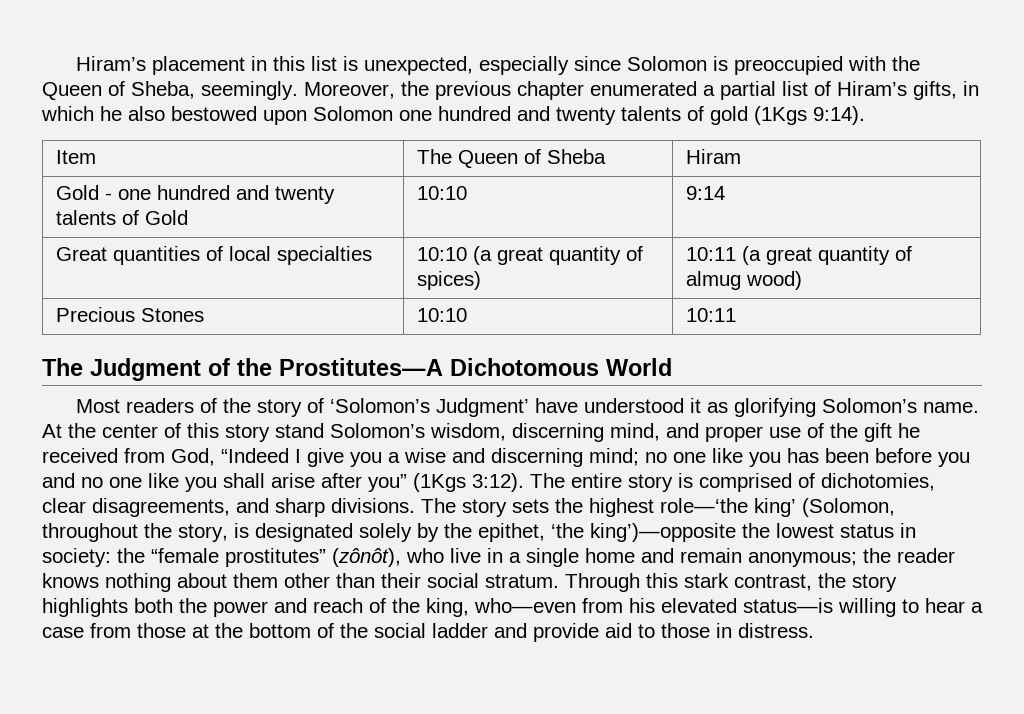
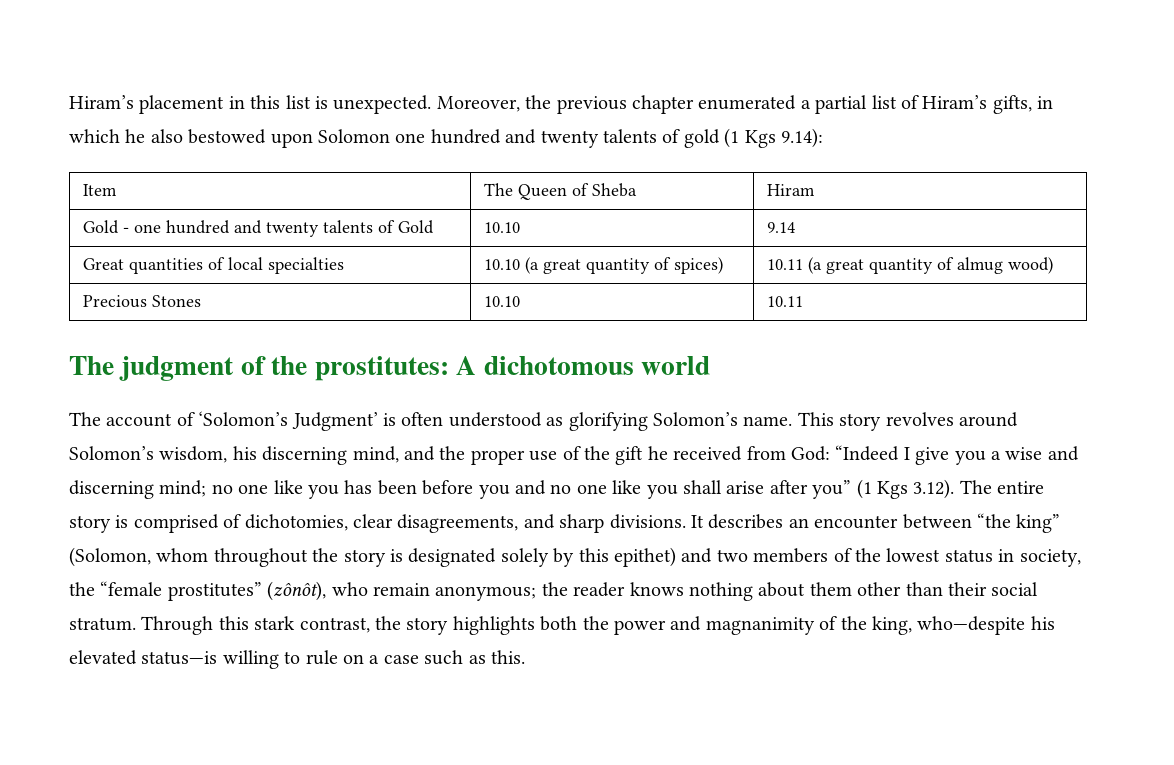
[363,56,920,75] [42,81,298,100] unexpected, especially since Solomon is preoccupied with the Queen of Sheba, seemingly. -> [333,95,432,114] unexpected.
[754,106,865,125] (1Kgs 9:14). -> [724,128,823,148] (1 Kgs 9.14):
[416,186,467,200] [685,186,725,200] 10:10 | 9:14 -> [484,222,521,233] [767,222,796,233] 10.10 | 9.14
[416,247,467,261] 10:10 -> [484,259,521,270] 10.10
[685,247,736,261] 10:11 -> [767,259,804,270] 10.11
[416,308,467,322] [685,308,736,322] [42,358,672,381] [75,398,979,417] [42,423,324,442] 10:10 | 10:11 // The Judgment of the Prostitutes—A Dichotomous World // Most readers of the story of ‘Solomon’s Judgment’ have understood it as glorifying Solomon’s name. At the center of this story stand -> [484,296,521,307] [767,296,804,307] [69,356,710,381] [69,411,1018,431] 10.10 | 10.11 // The judgment of the prostitutes: A dichotomous world // The account of ‘Solomon’s Judgment’ is often understood as glorifying Solomon’s name. This story revolves around
(506, 432) none -> [232,446,257,460] his
(699, 430) none -> [439,446,466,460] the
[171,448,215,466] God, -> [790,446,830,461] God:
[413,473,524,492] (1Kgs 3:12). -> [856,479,955,499] (1 Kgs 3.12).
[421,498,895,517] The story sets the highest role—‘the king’ (Solomon, -> [690,513,1061,533] [69,547,209,567] It describes an encounter between “the king” (Solomon, whom
[178,524,228,542] story, -> [343,549,386,567] story
[444,523,736,542] the epithet, ‘the king’)—opposite -> [578,547,852,567] this epithet) and two members of
[42,548,111,567] society: -> [1019,549,1081,567] society,
[450,548,674,567] live in a single home and -> (368, 589) none
[313,598,363,613] reach -> [705,617,815,635] magnanimity
[474,598,623,613] who—even from -> [917,616,1026,635] who—despite
[925,598,983,613] [42,623,814,642] hear a case from those at the bottom of the social ladder and provide aid to those in distress. -> [305,650,525,665] rule on a case such as this.

